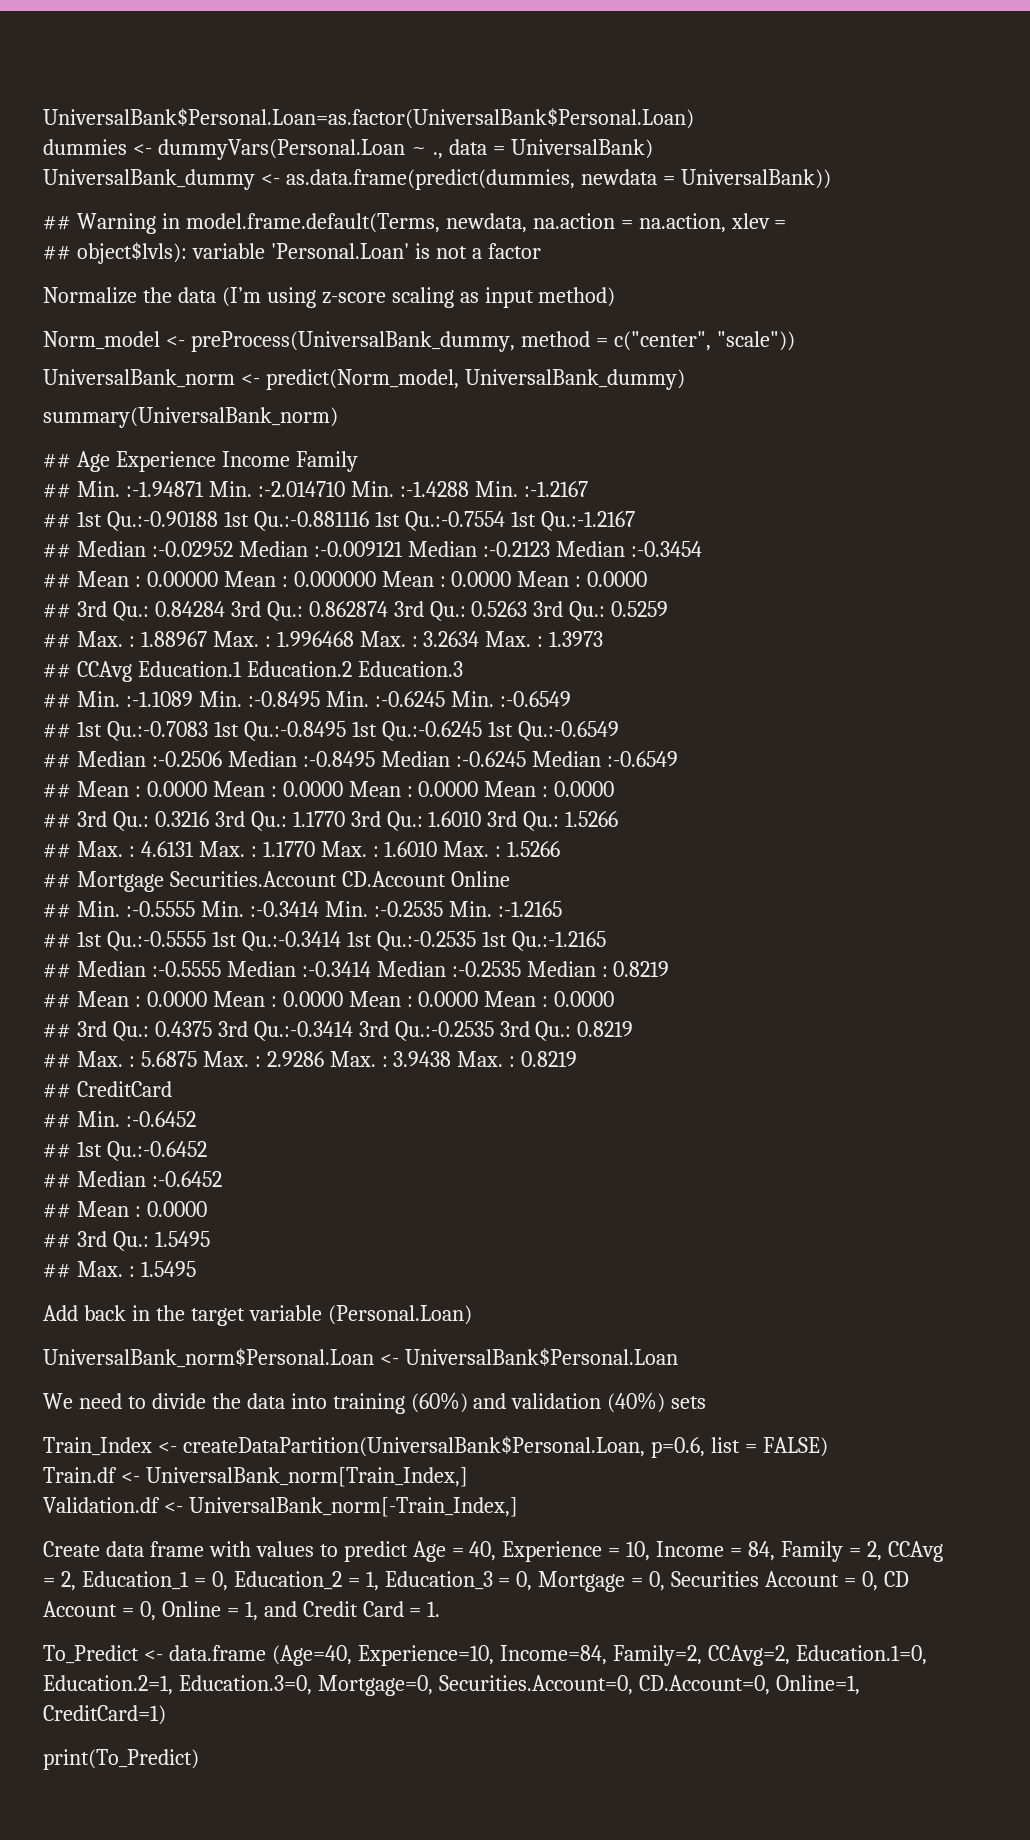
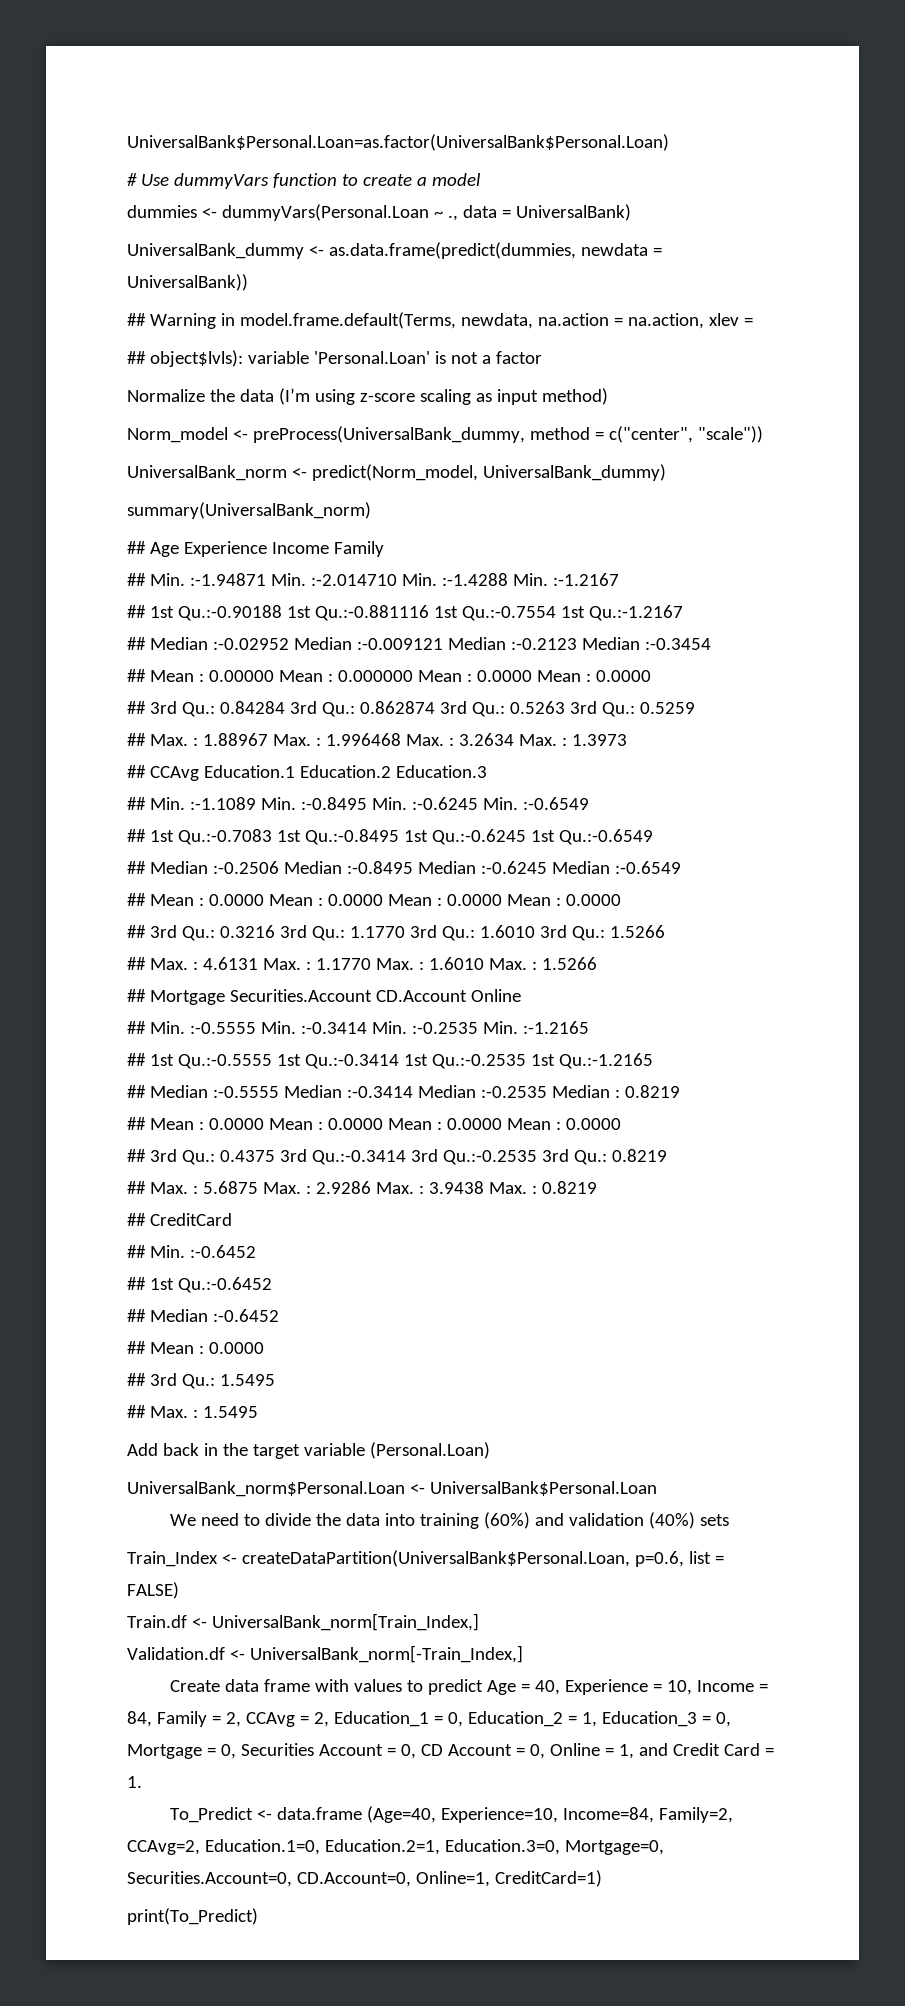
(694, 118) none -> [127,173,481,189] // # Use dummyVars function to create a model

